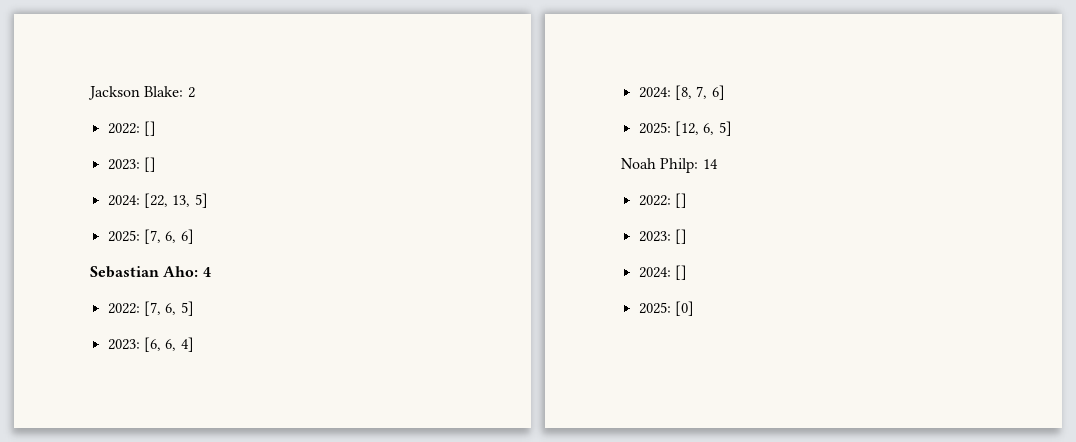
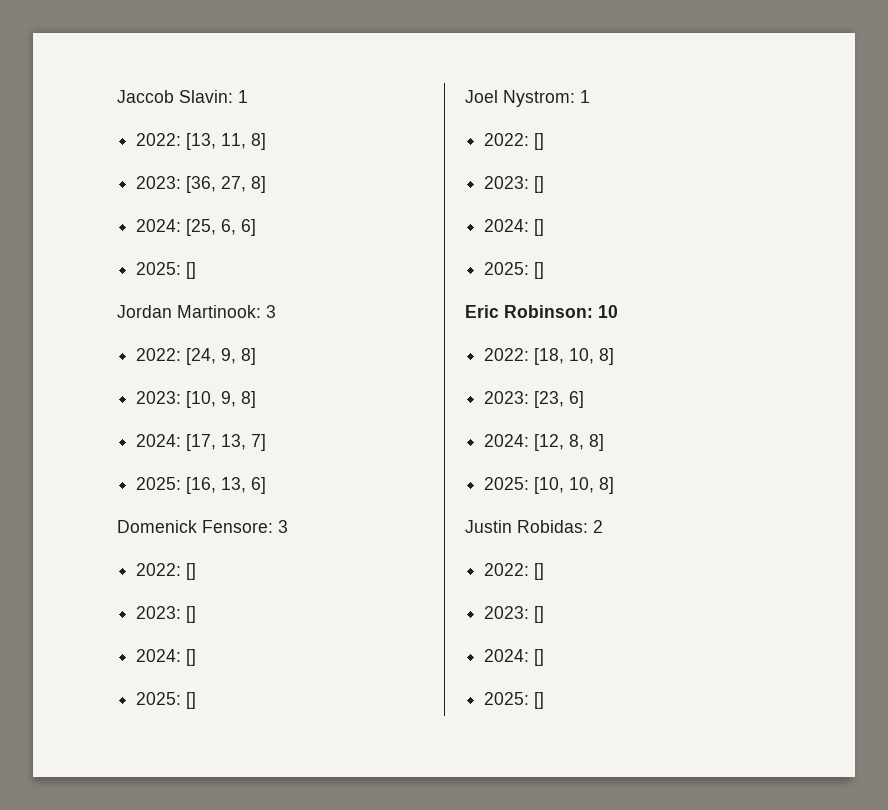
[88,86,195,100] [107,121,156,136] [107,157,156,172] [107,193,208,208] [107,229,194,244] [90,266,211,278] [107,301,194,316] [107,337,194,352] [638,85,725,100] [638,121,732,136] [621,158,718,173] [638,193,687,208] [638,229,687,244] [638,265,687,280] [638,301,694,316] Jackson Blake: 2 // 2022: [] // 2023: [] // 2024: [22, 13, 5] // 2025: [7, 6, 6] // Sebastian Aho: 4 // 2022: [7, 6, 5] // 2023: [6, 6, 4] // 2024: [8, 7, 6] // 2025: [12, 6, 5] // Noah Philp: 14 // 2022: [] // 2023: [] // 2024: [] // 2025: [0] -> [117,90,248,103] [136,133,267,150] [136,176,267,193] [136,219,257,236] [136,262,197,279] [117,305,276,318] [136,348,257,365] [136,391,257,408] [136,434,267,451] [136,477,267,494] [117,520,288,533] [136,563,197,580] [136,606,197,623] [136,649,197,666] [136,692,197,709] [465,90,590,107] [484,133,545,150] [484,176,545,193] [484,219,545,236] [484,262,545,279] [465,305,618,318] [484,348,615,365] [484,391,585,408] [484,434,605,451] [484,477,615,494] [465,520,603,533] [484,563,545,580] [484,606,545,623] [484,649,545,666] [484,692,545,709] Jaccob Slavin: 1 // 2022: [13, 11, 8] // 2023: [36, 27, 8] // 2024: [25, 6, 6] // 2025: [] // Jordan Martinook: 3 // 2022: [24, 9, 8] // 2023: [10, 9, 8] // 2024: [17, 13, 7] // 2025: [16, 13, 6] // Domenick Fensore: 3 // 2022: [] // 2023: [] // 2024: [] // 2025: [] // Joel Nystrom: 1 // 2022: [] // 2023: [] // 2024: [] // 2025: [] // Eric Robinson: 10 // 2022: [18, 10, 8] // 2023: [23, 6] // 2024: [12, 8, 8] // 2025: [10, 10, 8] // Justin Robidas: 2 // 2022: [] // 2023: [] // 2024: [] // 2025: []

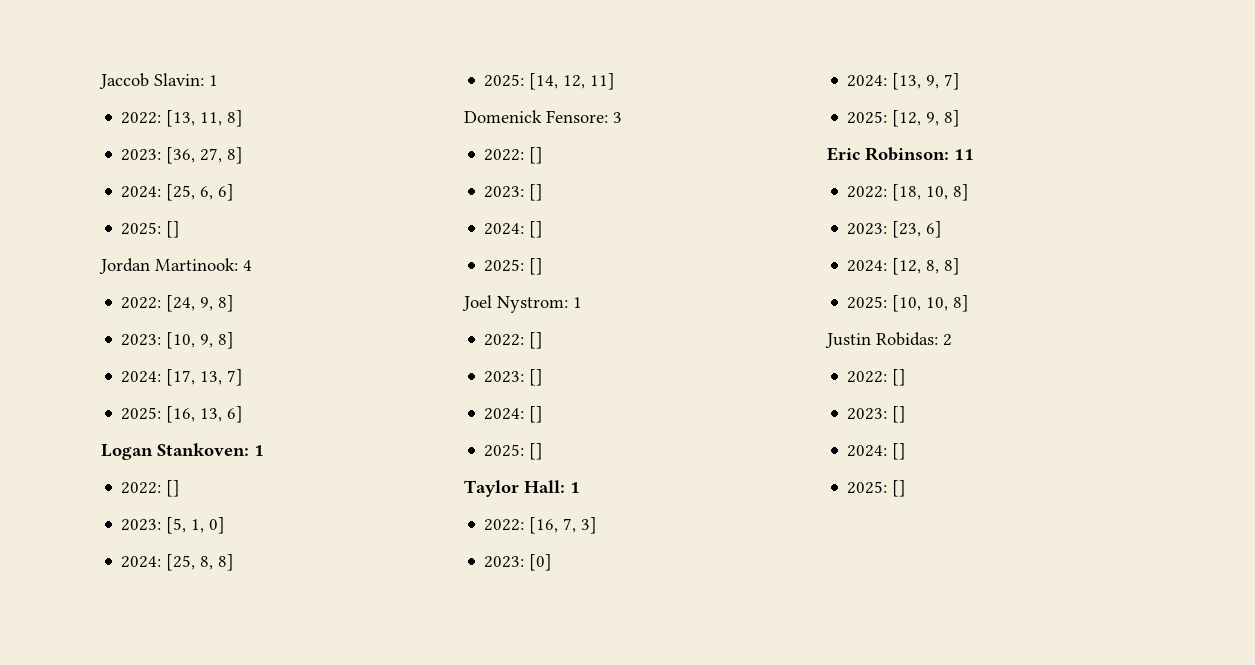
[266,305,276,318] 3 -> [243,260,252,271] 4
(267, 485) none -> [101,443,264,460] [121,480,181,497] [121,517,226,534] [121,554,235,571] [484,73,616,90] // Logan Stankoven: 1 // 2022: [] // 2023: [5, 1, 0] // 2024: [25, 8, 8] // 2025: [14, 12, 11]
(545, 270) none -> [464,480,580,497] [484,517,598,534] [484,554,553,571] [847,73,961,90] [847,110,961,127] // Taylor Hall: 1 // 2022: [16, 7, 3] // 2023: [0] // 2024: [13, 9, 7] // 2025: [12, 9, 8]
[598,305,618,318] 10 -> [954,149,974,160] 11

